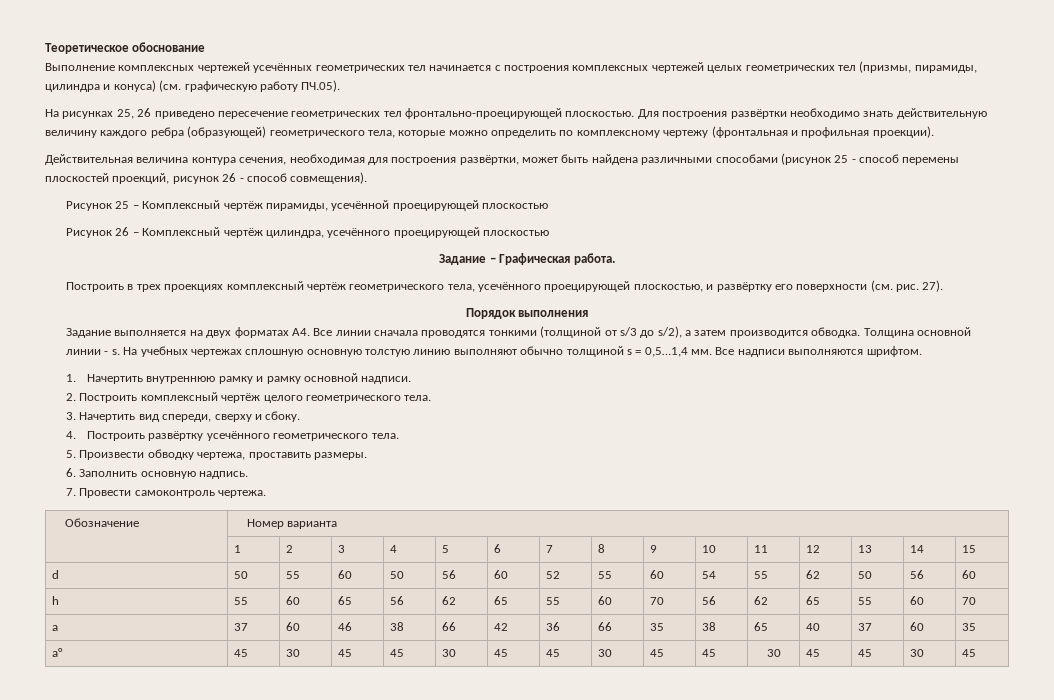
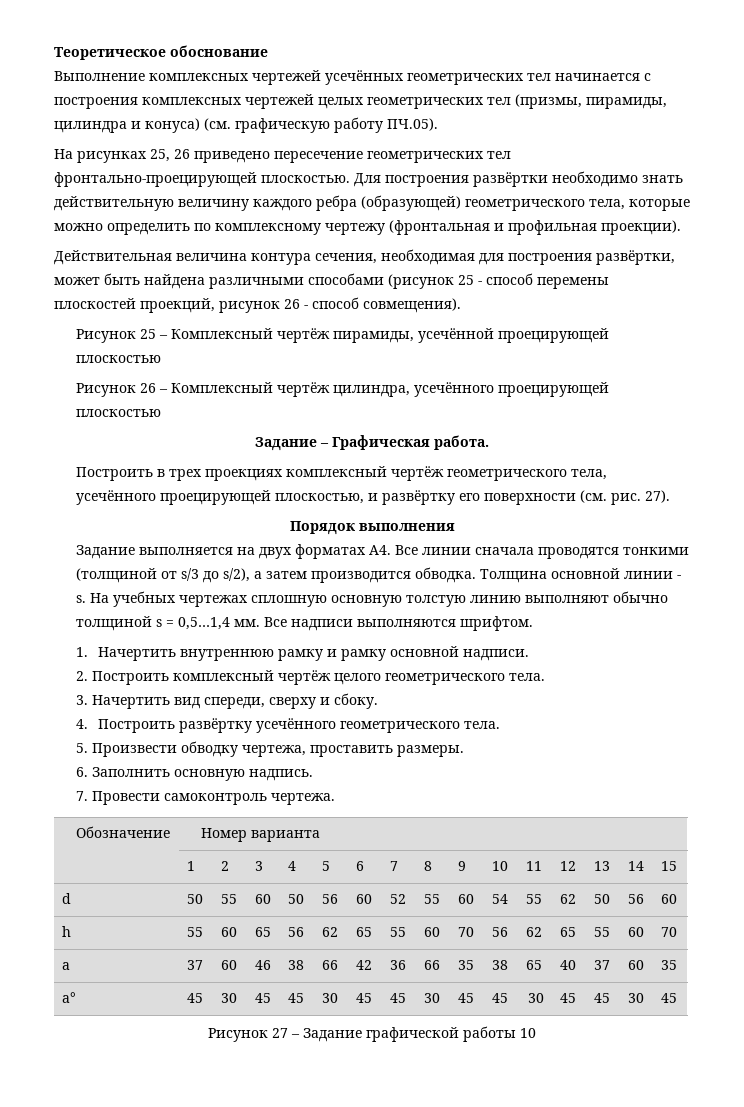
(977, 653) none -> [208,1026,536,1042] // Рисунок 27 – Задание графической работы 10

